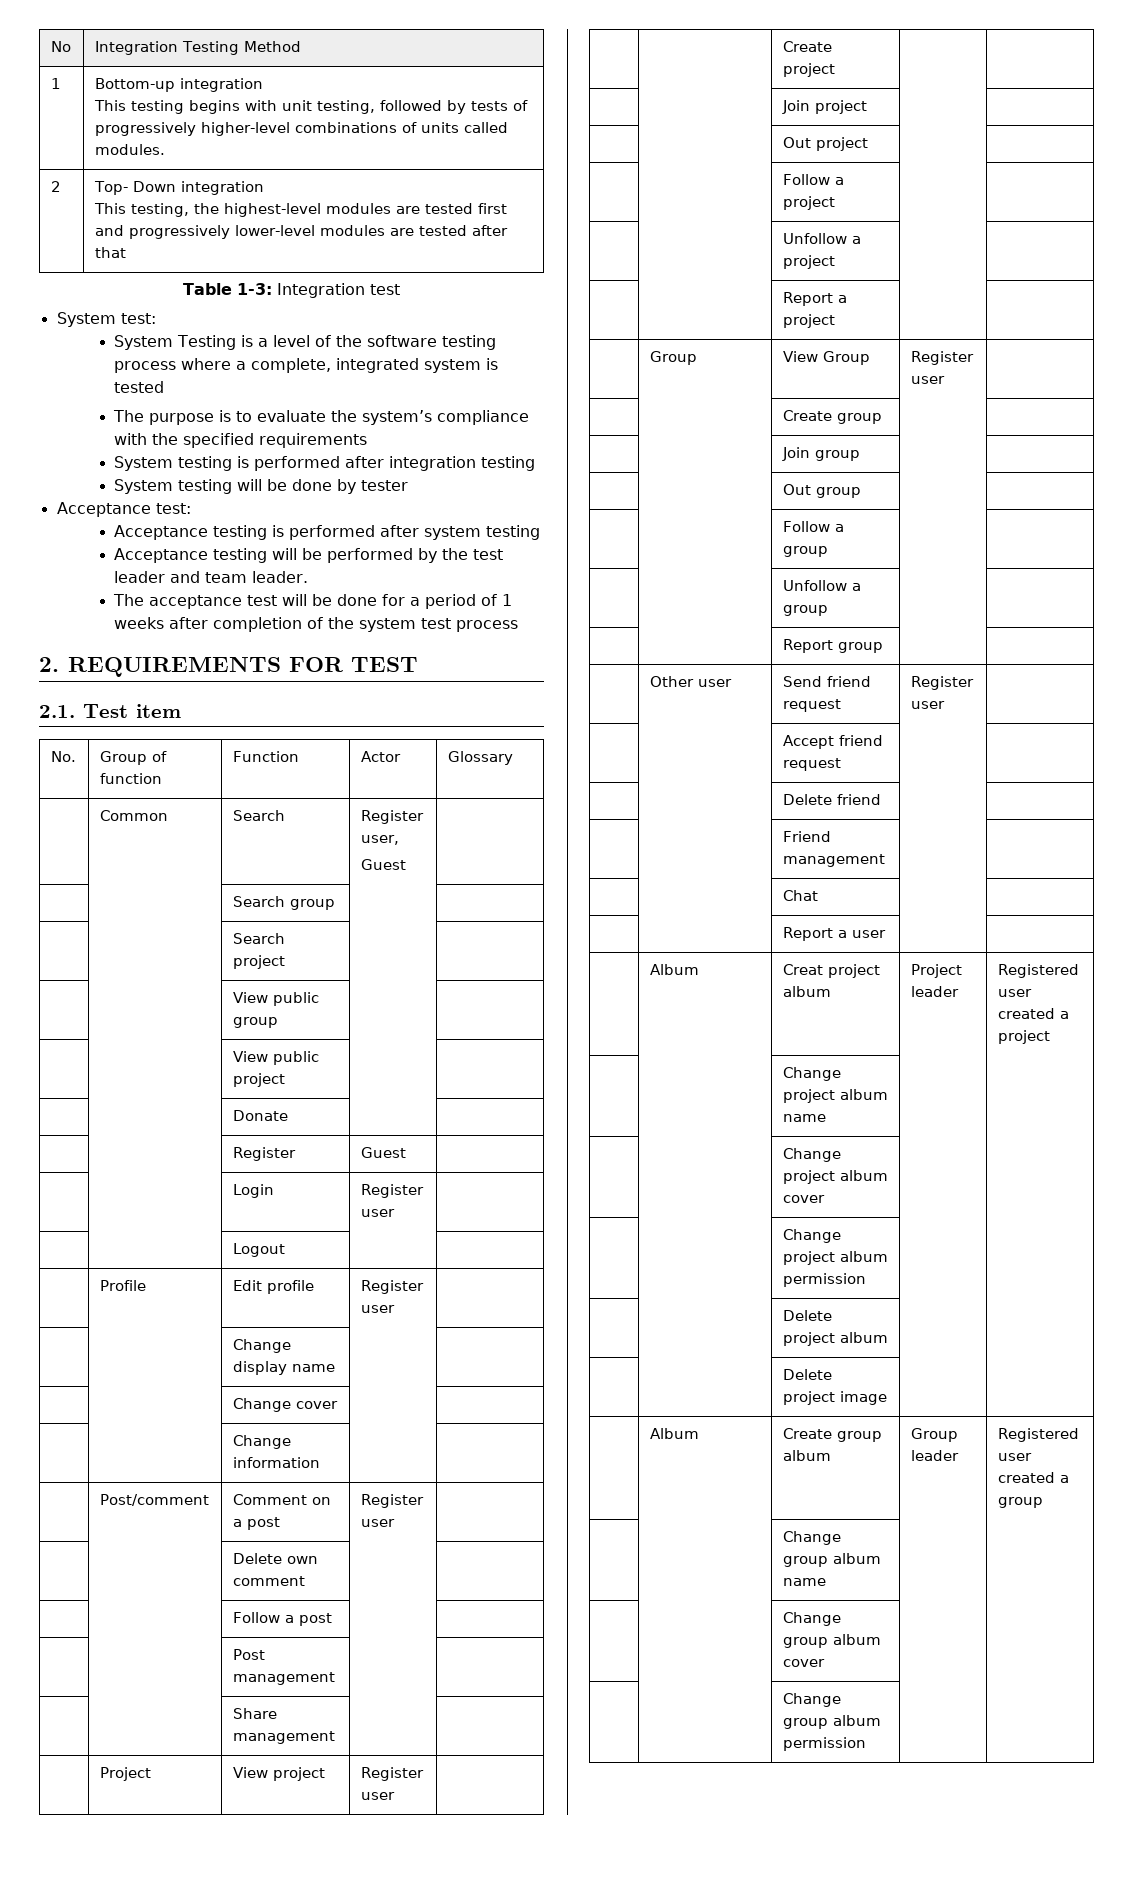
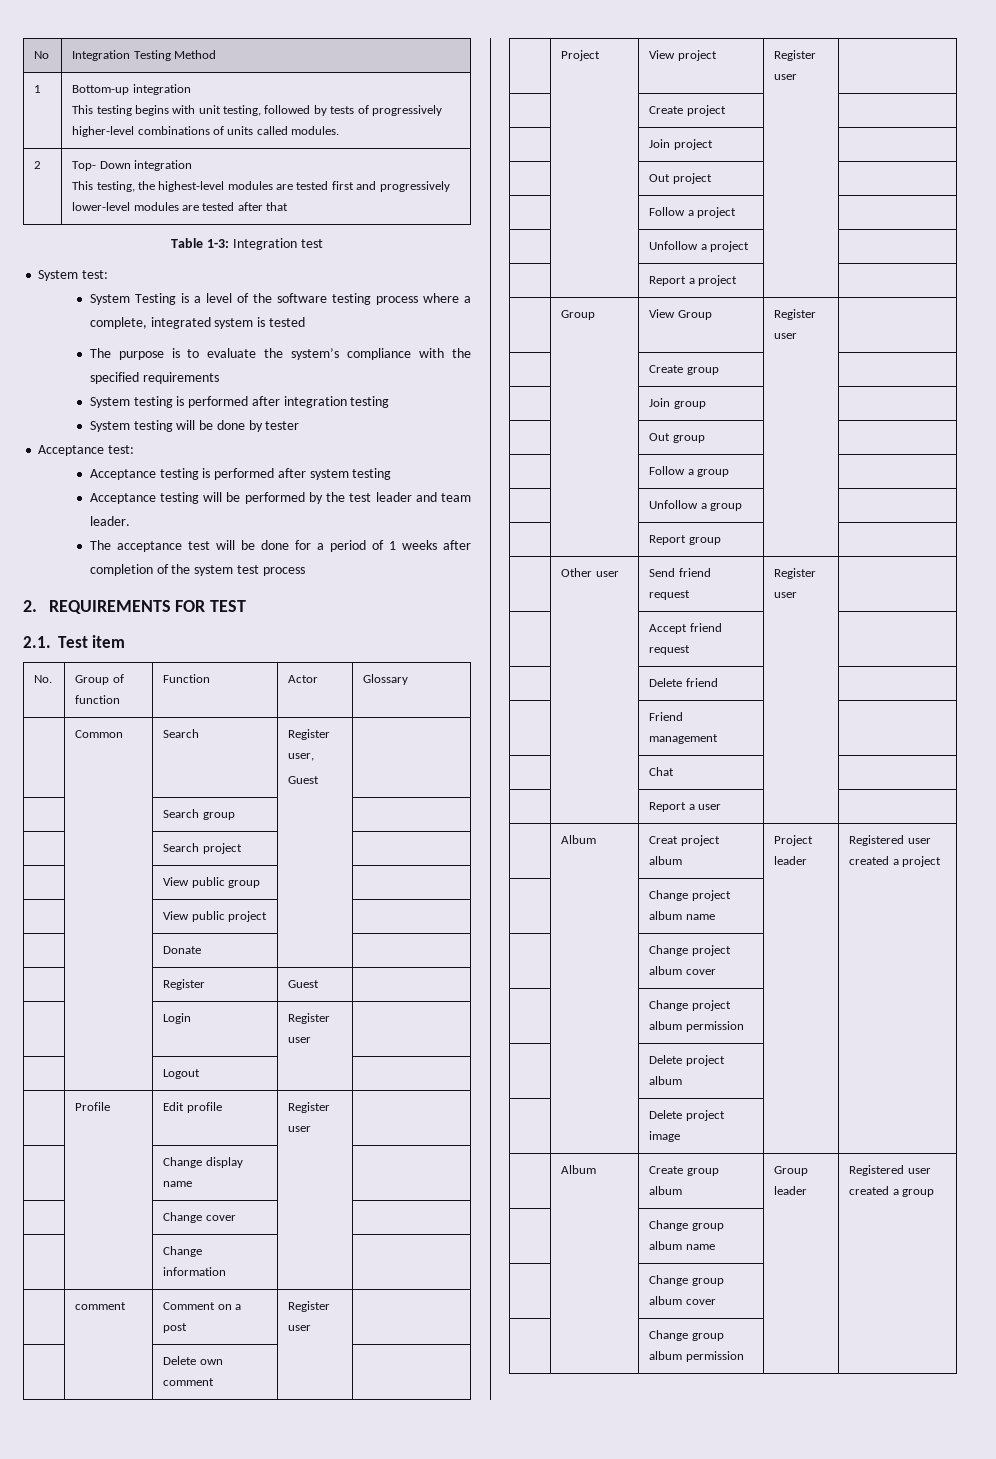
[99,1494,209,1506] Post/comment -> [75,1302,127,1310] comment
[232,1612,332,1626] [232,1649,265,1660] [232,1672,335,1685] [232,1708,277,1719] [232,1731,335,1744] // | | Follow a post | | // | | Post management | | // | | Share management | | -> (215, 1382) none

